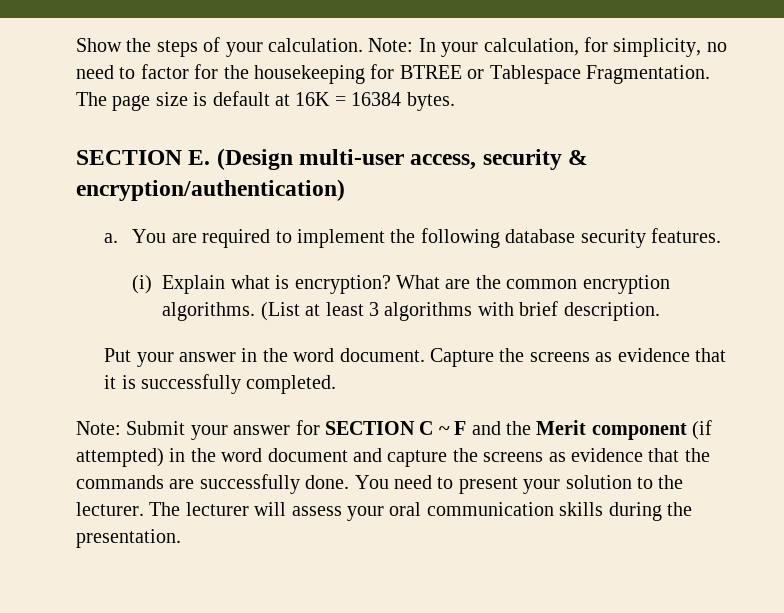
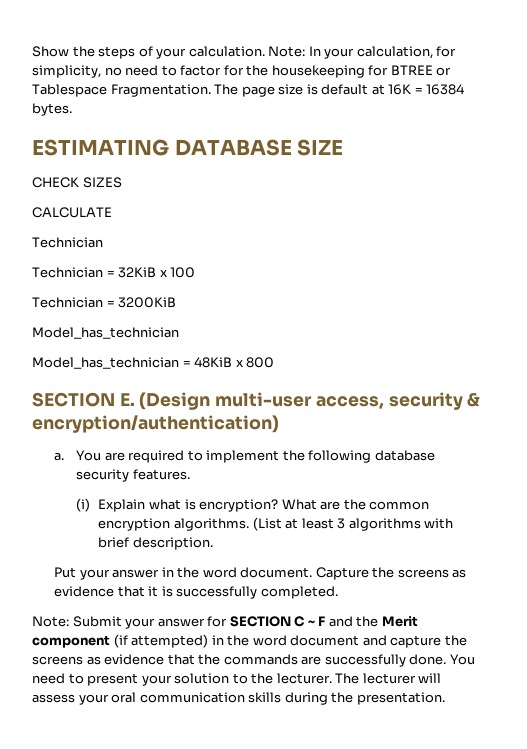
(455, 101) none -> [32,139,344,156] [32,177,122,188] [32,207,112,218] [32,237,103,248] [32,267,196,278] [32,297,177,308] [32,327,179,339] [32,357,275,369] // ESTIMATING DATABASE SIZE // CHECK SIZES // CALCULATE // Technician // Technician = 32KiB x 100 // Technician = 3200KiB // Model_has_technician // Model_has_technician = 48KiB x 800

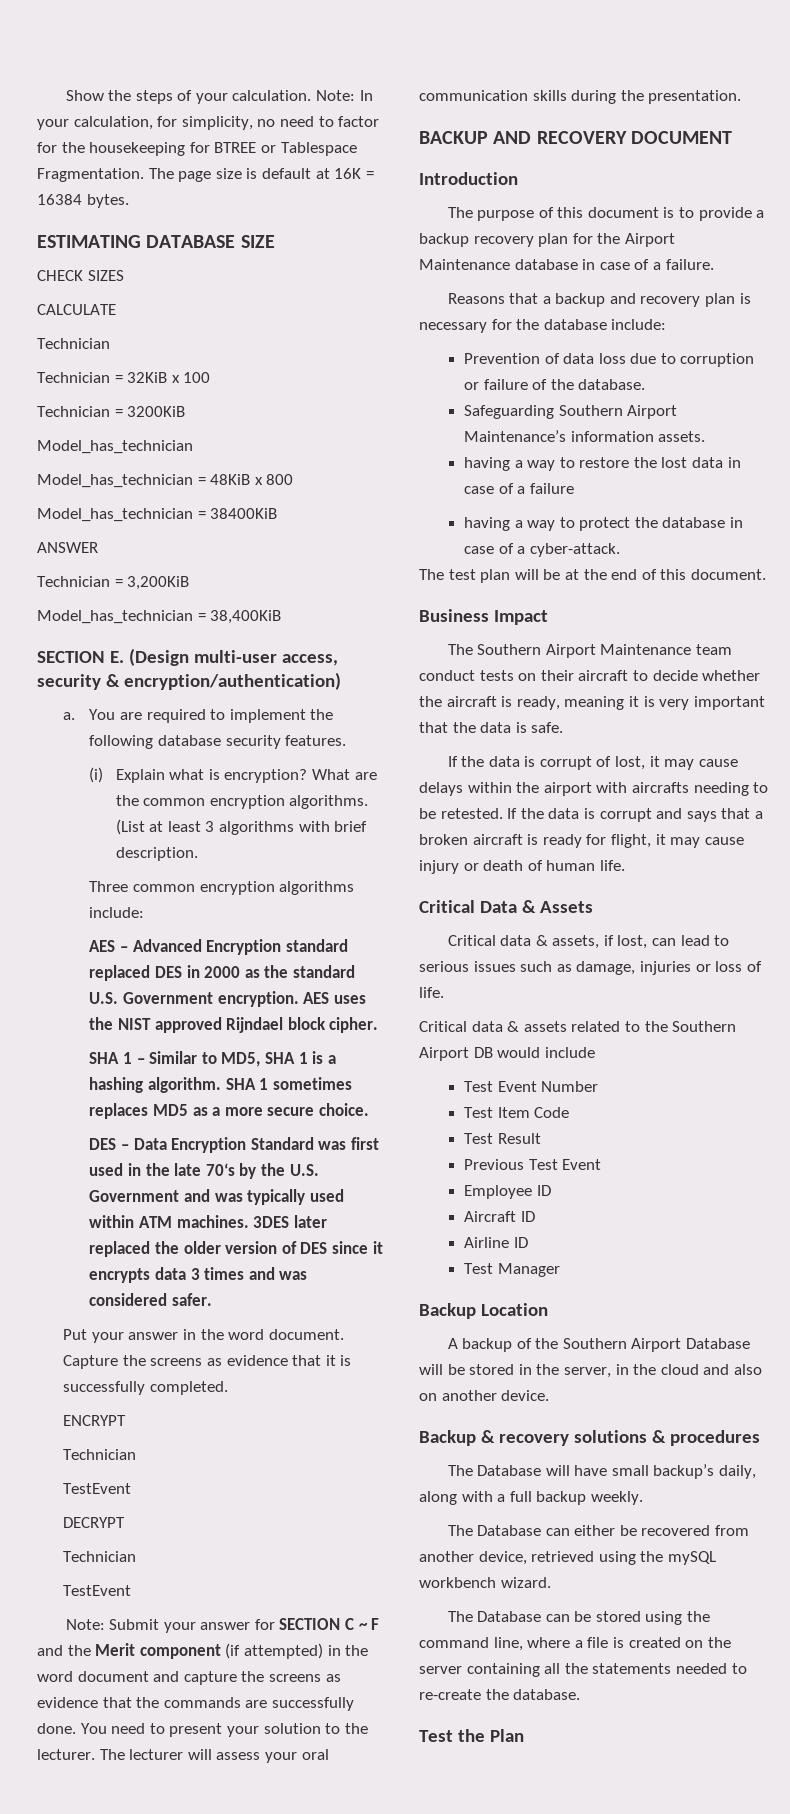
(275, 362) none -> [37,508,278,522] [37,542,98,553] [37,576,190,590] [37,610,282,624] // Model_has_technician = 38400KiB // ANSWER // Technician = 3,200KiB // Model_has_technician = 38,400KiB
(213, 543) none -> [89,881,355,895] [89,907,145,918] [89,939,348,955] [89,965,355,981] [89,991,366,1007] [89,1017,379,1033] [89,1051,336,1067] [89,1077,352,1093] [89,1103,369,1119] [89,1137,379,1153] [89,1163,319,1179] [89,1189,344,1205] [89,1215,327,1228] [89,1241,383,1257] [89,1267,308,1283] [89,1293,213,1306] // Three common encryption algorithms include: // AES – Advanced Encryption standard replaced DES in 2000 as the standard U.S. Government encryption. AES uses the NIST approved Rijndael block cipher. // SHA 1 – Similar to MD5, SHA 1 is a hashing algorithm. SHA 1 sometimes replaces MD5 as a more secure choice. // DES – Data Encryption Standard was first used in the late 70‘s by the U.S. Government and was typically used within ATM machines. 3DES later replaced the older version of DES since it encrypts data 3 times and was considered safer.
(338, 592) none -> [63,1415,127,1426] [63,1449,137,1460] [63,1483,132,1494] [63,1517,126,1528] [63,1551,137,1562] [63,1585,132,1596] // ENCRYPT // Technician // TestEvent // DECRYPT // Technician // TestEvent
(445, 698) none -> [419,131,732,144] [419,172,518,185] [447,207,765,221] [419,233,675,247] [419,259,714,270] [447,293,751,307] [419,319,667,333] [463,353,755,367] [463,379,646,390] [463,405,678,419] [463,430,706,442] [463,457,741,471] [463,483,574,494] [463,517,744,531] [463,543,620,557] [419,569,766,583] [419,609,548,625] [447,644,732,658] [419,670,761,681] [419,696,765,710] [419,722,564,733] [447,756,738,770] [419,782,769,796] [419,808,763,822] [419,834,744,848] [419,860,625,874] [419,900,593,913] [447,935,730,949] [419,961,762,975] [419,987,444,998] [419,1021,737,1032] [419,1047,595,1061] [463,1081,599,1092] [463,1107,570,1118] [463,1133,541,1144] [463,1159,602,1170] [463,1185,551,1199] [463,1211,535,1222] [463,1237,528,1248] [463,1263,560,1277] [419,1303,548,1319] [447,1338,751,1352] [419,1364,762,1378] [419,1390,550,1401] [419,1430,760,1446] [447,1464,757,1479] [419,1491,643,1505] [447,1525,750,1536] [419,1551,716,1565] [419,1577,551,1588] [447,1611,711,1625] [419,1637,731,1651] [419,1663,747,1677] [419,1689,581,1700] [419,1729,524,1742] // BACKUP AND RECOVERY DOCUMENT // Introduction // The purpose of this document is to provide a backup recovery plan for the Airport Maintenance database in case of a failure. // Reasons that a backup and recovery plan is necessary for the database include: // Prevention of data loss due to corruption or failure of the database. // Safeguarding Southern Airport Maintenance’s information assets. // having a way to restore the lost data in case of a failure // having a way to protect the database in case of a cyber-attack. // The test plan will be at the end of this document. // Business Impact // The Southern Airport Maintenance team conduct tests on their aircraft to decide whether the aircraft is ready, meaning it is very important that the data is safe. // If the data is corrupt of lost, it may cause delays within the airport with aircrafts needing to be retested. If the data is corrupt and says that a broken aircraft is ready for flight, it may cause injury or death of human life. // Critical Data & Assets // Critical data & assets, if lost, can lead to serious issues such as damage, injuries or loss of life. // Critical data & assets related to the Southern Airport DB would include // Test Event Number // Test Item Code // Test Result // Previous Test Event // Employee ID // Aircraft ID // Airline ID // Test Manager // Backup Location // A backup of the Southern Airport Database will be stored in the server, in the cloud and also on another device. // Backup & recovery solutions & procedures // The Database will have small backup’s daily, along with a full backup weekly. // The Database can either be recovered from another device, retrieved using the mySQL workbench wizard. // The Database can be stored using the command line, where a file is created on the server containing all the statements needed to re-create the database. // Test the Plan

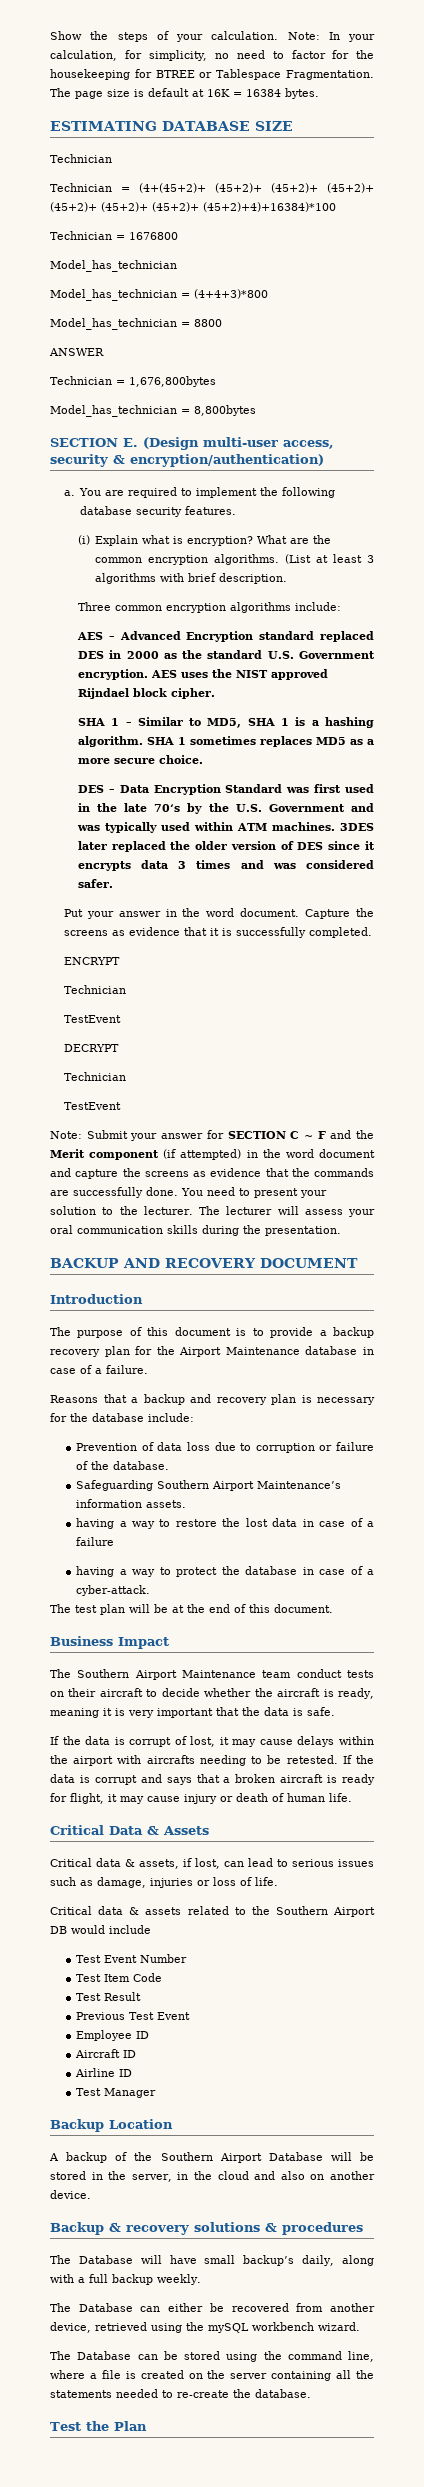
[37,270,124,281] [37,304,116,315] // CHECK SIZES // CALCULATE -> (293, 126) none
[127,372,211,383] [37,406,186,417] 32KiB x 100 // Technician = 3200KiB -> [139,183,374,193] [50,202,336,212] [50,231,178,240] (4+(45+2)+ (45+2)+ (45+2)+ (45+2)+ (45+2)+ (45+2)+ (45+2)+ (45+2)+4)+16384)*100 // Technician = 1676800
[210,474,294,485] [37,508,278,522] 48KiB x 800 // Model_has_technician = 38400KiB -> [194,289,268,299] [50,318,222,330] (4+4+3)*800 // Model_has_technician = 8800
[127,576,190,590] [37,610,282,624] 3,200KiB // Model_has_technician = 38,400KiB -> [129,376,216,387] [50,405,256,417] 1,676,800bytes // Model_has_technician = 8,800bytes

